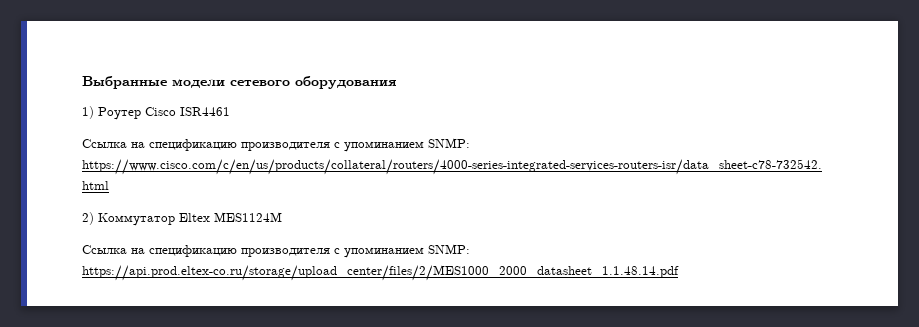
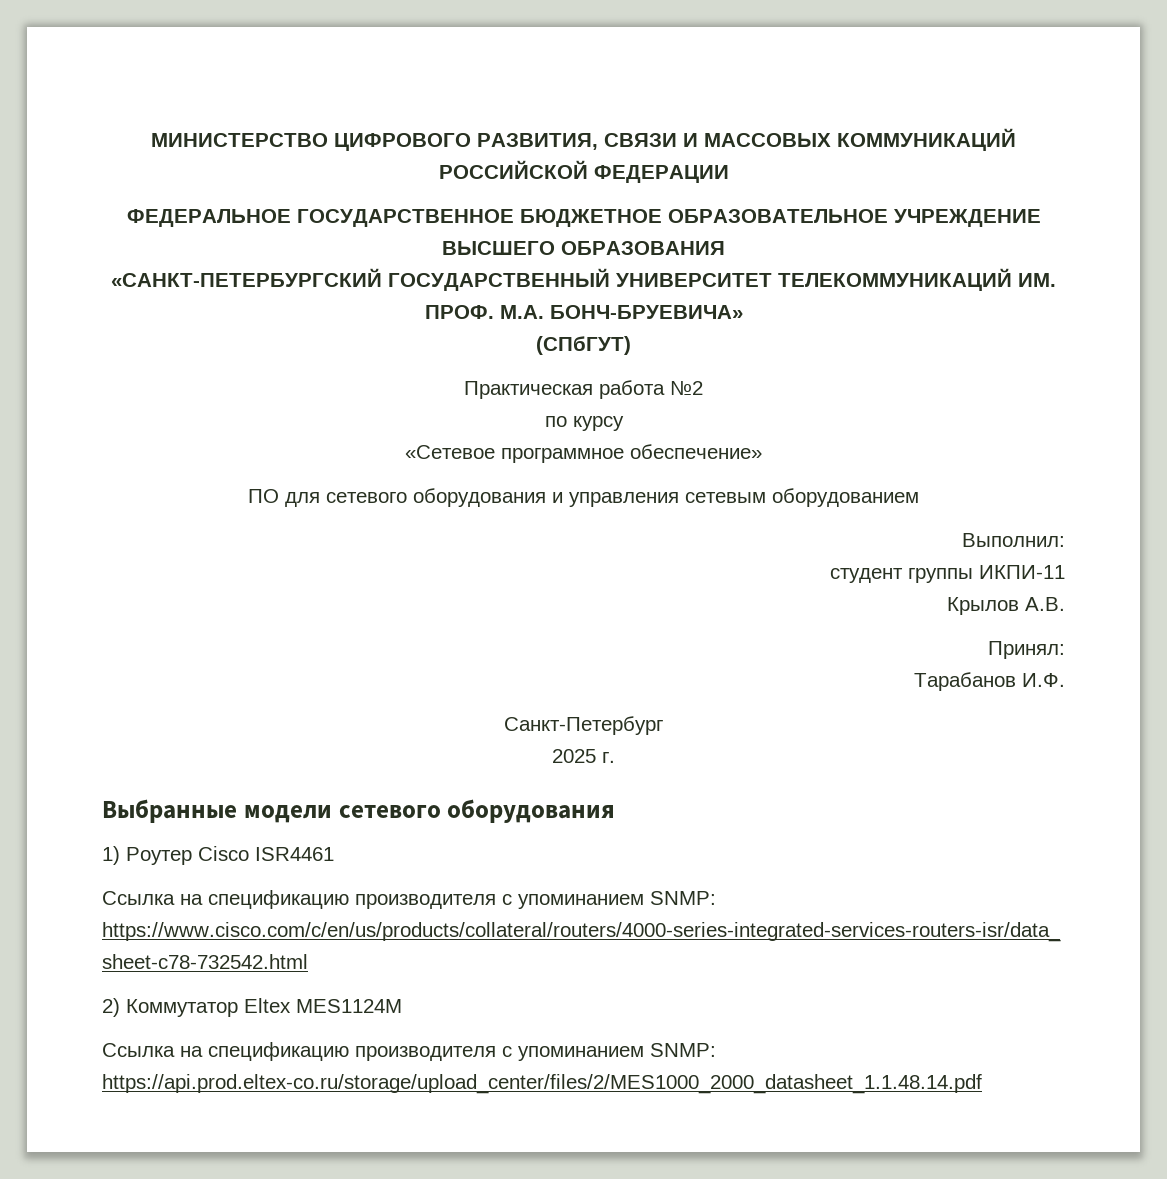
(82, 82) none -> [151,128,1016,151] [438,160,729,183] [126,209,1041,227] [442,241,725,255] [111,268,1056,291] [424,305,743,319] [536,336,631,355] [464,380,703,399] [544,416,624,431] [405,444,762,463] [248,488,919,507] [962,533,1065,547] [830,565,1065,583] [947,597,1065,615] [988,641,1065,659] [914,672,1065,691] [504,716,663,735] [552,749,615,763] МИНИСТЕРСТВО ЦИФРОВОГО РАЗВИТИЯ, СВЯЗИ И МАССОВЫХ КОММУНИКАЦИЙ РОССИЙСКОЙ ФЕДЕРАЦИИ // ФЕДЕРАЛЬНОЕ ГОСУДАРСТВЕННОЕ БЮДЖЕТНОЕ ОБРАЗОВАТЕЛЬНОЕ УЧРЕЖДЕНИЕ ВЫСШЕГО ОБРАЗОВАНИЯ // «САНКТ-ПЕТЕРБУРГСКИЙ ГОСУДАРСТВЕННЫЙ УНИВЕРСИТЕТ ТЕЛЕКОММУНИКАЦИЙ ИМ. ПРОФ. М.А. БОНЧ-БРУЕВИЧА» // (СПбГУТ) // Практическая работа №2 // по курсу // «Сетевое программное обеспечение» // ПО для сетевого оборудования и управления сетевым оборудованием // Выполнил: // студент группы ИКПИ-11 // Крылов А.В. // Принял: // Тарабанов И.Ф. // Санкт-Петербург // 2025 г. //

